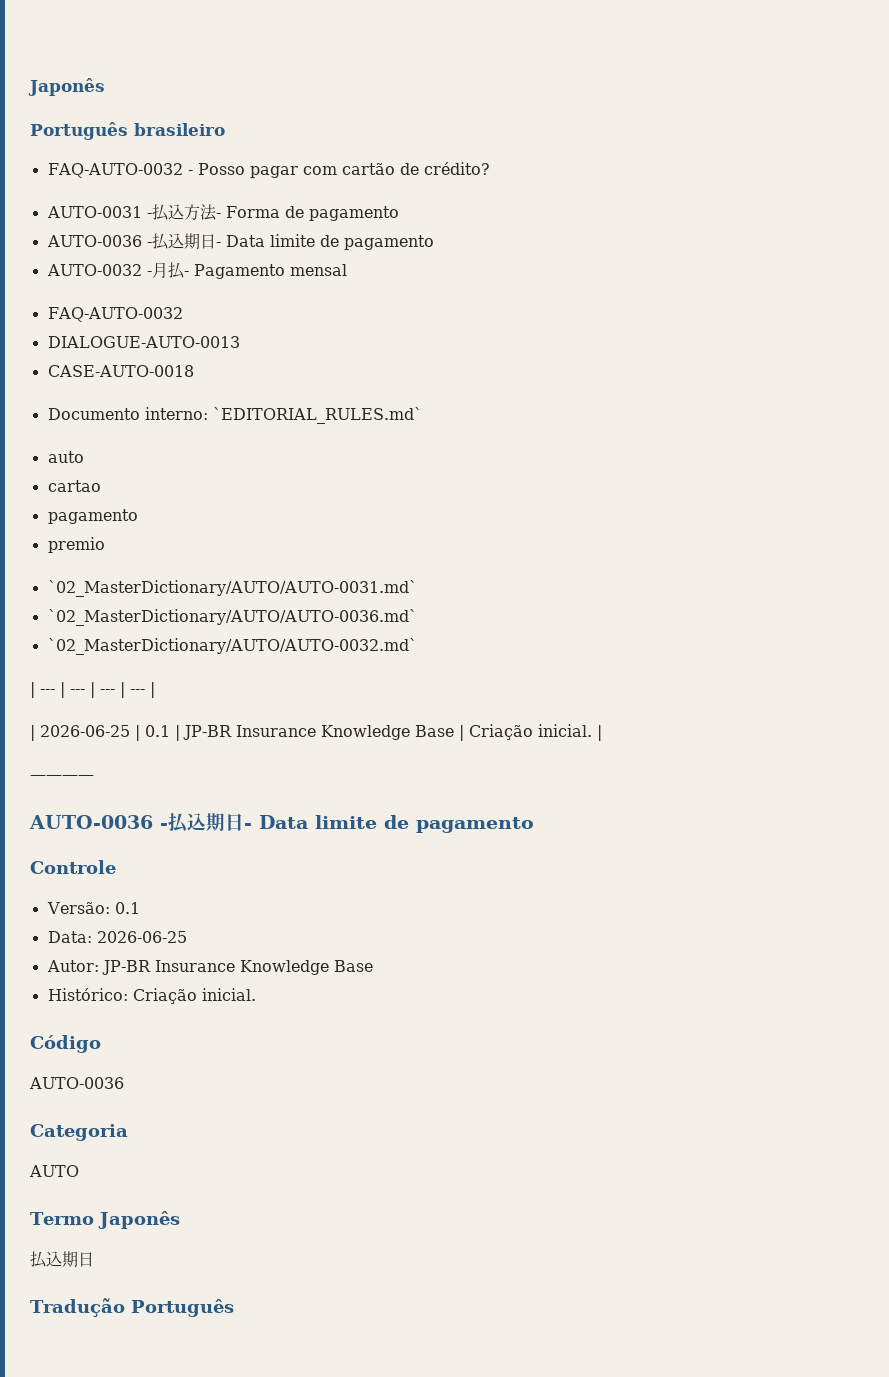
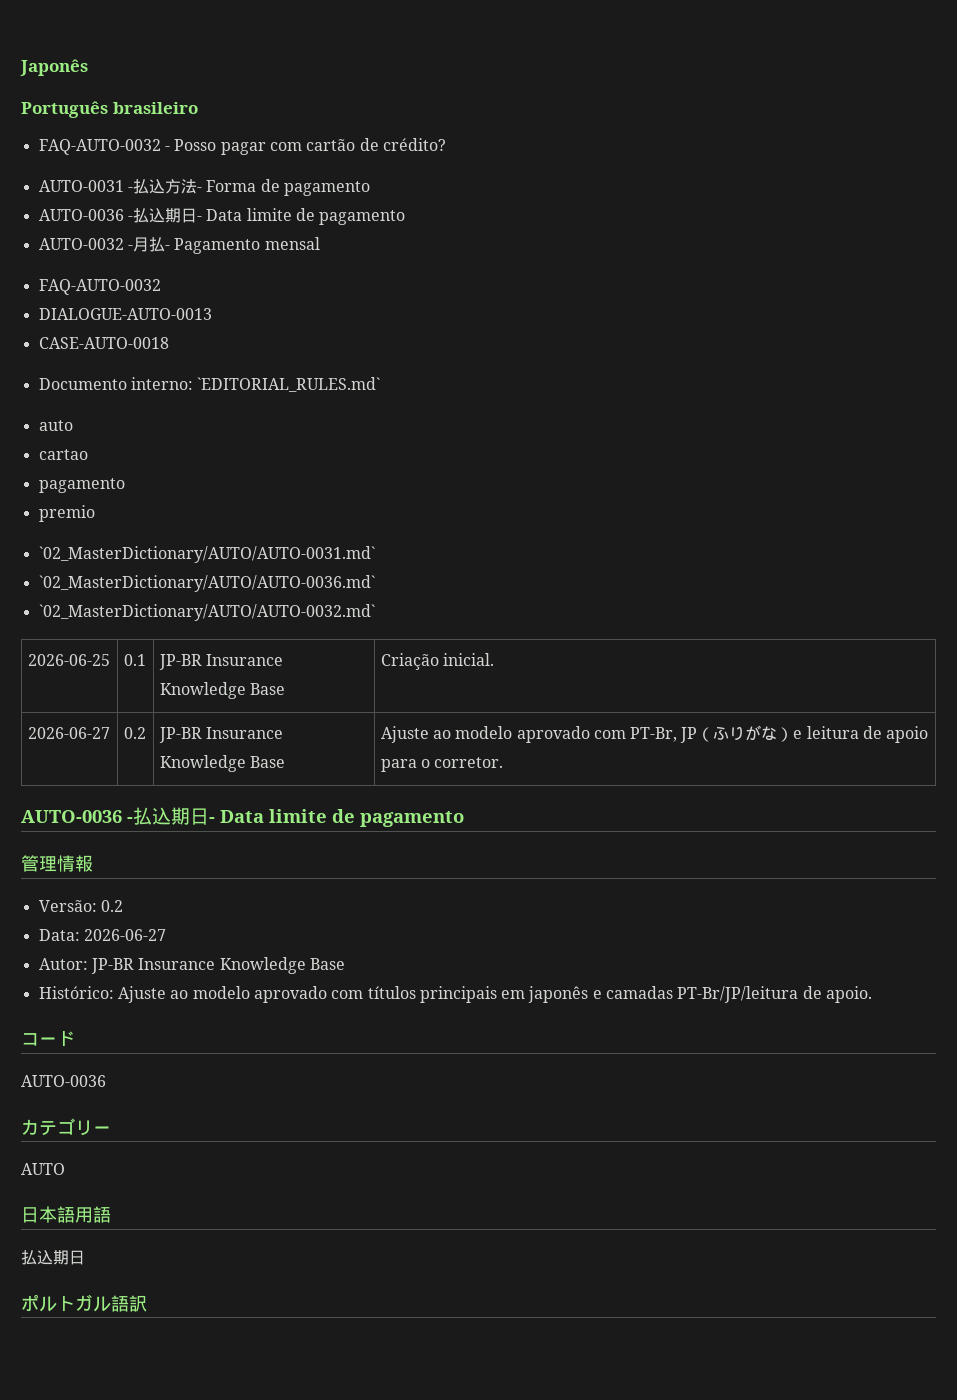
[30,682,155,698] [30,724,602,741] [30,775,94,780] [29,813,535,833] [30,860,116,874] // | --- | --- | --- | --- | // | 2026-06-25 | 0.1 | JP-BR Insurance Knowledge Base | Criação inicial. | // ———— // AUTO-0036 -払込期日- Data limite de pagamento // Controle -> [27,654,110,666] [123,654,146,666] [158,654,283,670] [159,682,285,699] [380,653,494,670] [27,727,110,739] [123,727,146,739] [158,727,283,743] [159,755,285,772] [380,725,929,743] [380,757,504,772] [21,807,464,827] [21,855,93,872] // 2026-06-25 | 0.1 | JP-BR Insurance Knowledge Base | Criação inicial. // 2026-06-27 | 0.2 | JP-BR Insurance Knowledge Base | Ajuste ao modelo aprovado com PT-Br, JP（ふりがな）e leitura de apoio para o corretor. // AUTO-0036 -払込期日- Data limite de pagamento // 管理情報
[114,902,140,914] 0.1 -> [100,900,123,912] 0.2
[96,931,187,943] 2026-06-25 -> [83,929,166,941] 2026-06-27
[132,988,256,1004] [30,1035,101,1053] Criação inicial. // Código -> [117,986,873,1003] [21,1031,75,1047] Ajuste ao modelo aprovado com títulos principais em japonês e camadas PT-Br/JP/leitura de apoio. // コード
[30,1124,128,1141] Categoria -> [21,1118,111,1136] カテゴリー
[30,1211,180,1229] Termo Japonês -> [21,1206,111,1223] 日本語用語
[30,1298,234,1317] Tradução Português -> [21,1294,147,1312] ポルトガル語訳

